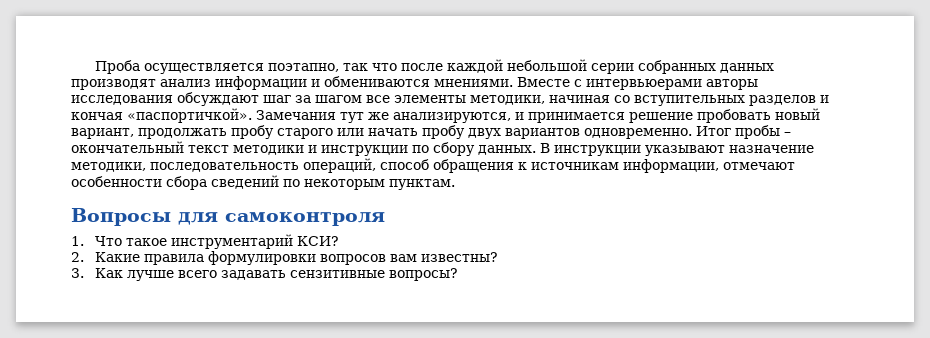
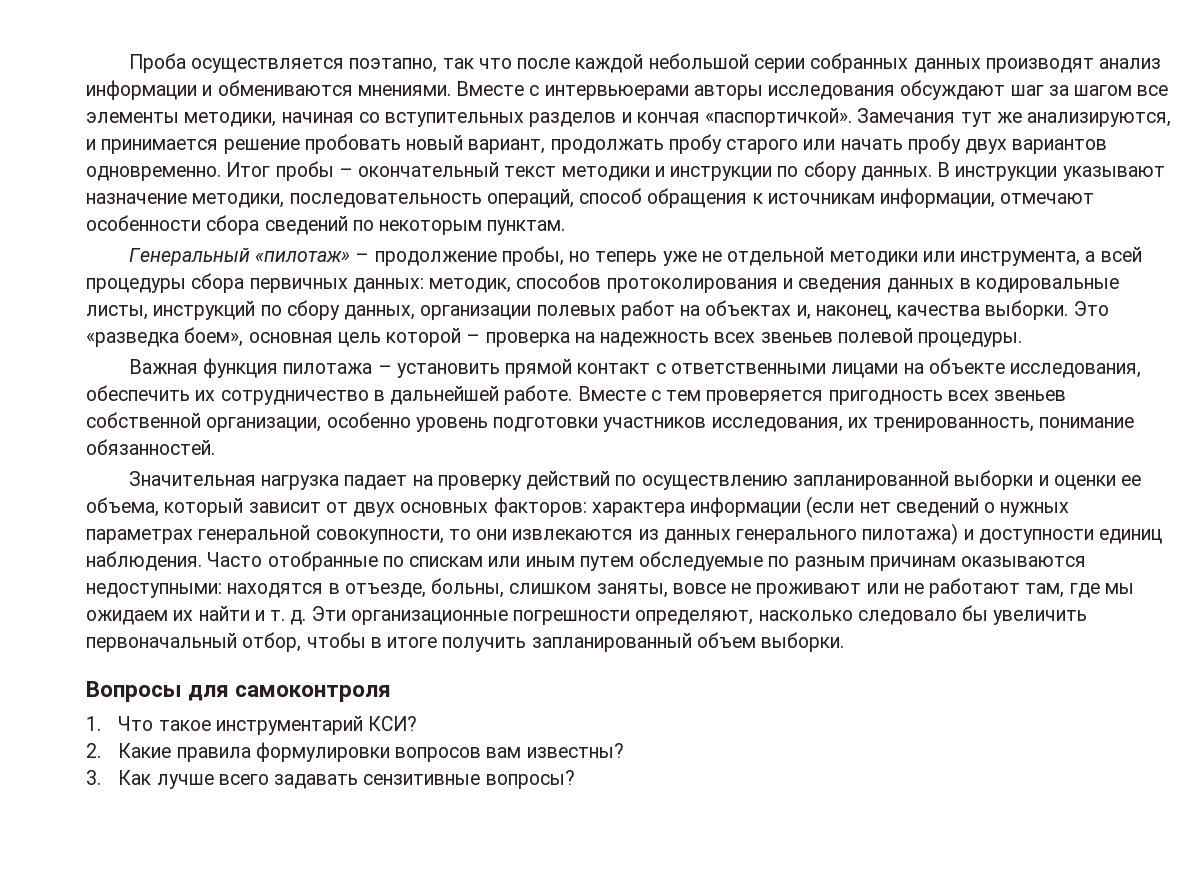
(455, 184) none -> [128,246,1142,266] [86,273,1119,293] [86,300,1109,320] [86,327,1023,347] [128,358,1142,378] [86,385,1067,405] [86,412,1135,432] [86,439,215,455] [128,470,1142,490] [86,496,1070,518] [86,523,1163,545] [86,551,1087,571] [86,578,1134,598] [86,605,1088,625] [86,632,845,652] // Генеральный «пилотаж» – продолжение пробы, но теперь уже не отдельной методики или инструмента, а всей процедуры сбора первичных данных: методик, способов протоколирования и сведения данных в кодировальные листы, инструкций по сбору данных, организации полевых работ на объектах и, наконец, качества выборки. Это «разведка боем», основная цель которой – проверка на надежность всех звеньев полевой процедуры. // Важная функция пилотажа – установить прямой контакт с ответственными лицами на объекте исследования, обеспечить их сотрудничество в дальнейшей работе. Вместе с тем проверяется пригодность всех звеньев собственной организации, особенно уровень подготовки участников исследования, их тренированность, понимание обязанностей. // Значительная нагрузка падает на проверку действий по осуществлению запланированной выборки и оценки ее объема, который зависит от двух основных факторов: характера информации (если нет сведений о нужных параметрах генеральной совокупности, то они извлекаются из данных генерального пилотажа) и доступности единиц наблюдения. Часто отобранные по спискам или иным путем обследуемые по разным причинам оказываются недоступными: находятся в отъезде, больны, слишком заняты, вовсе не проживают или не работают там, где мы ожидаем их найти и т. д. Эти организационные погрешности определяют, насколько следовало бы увеличить первоначальный отбор, чтобы в итоге получить запланированный объем выборки.

